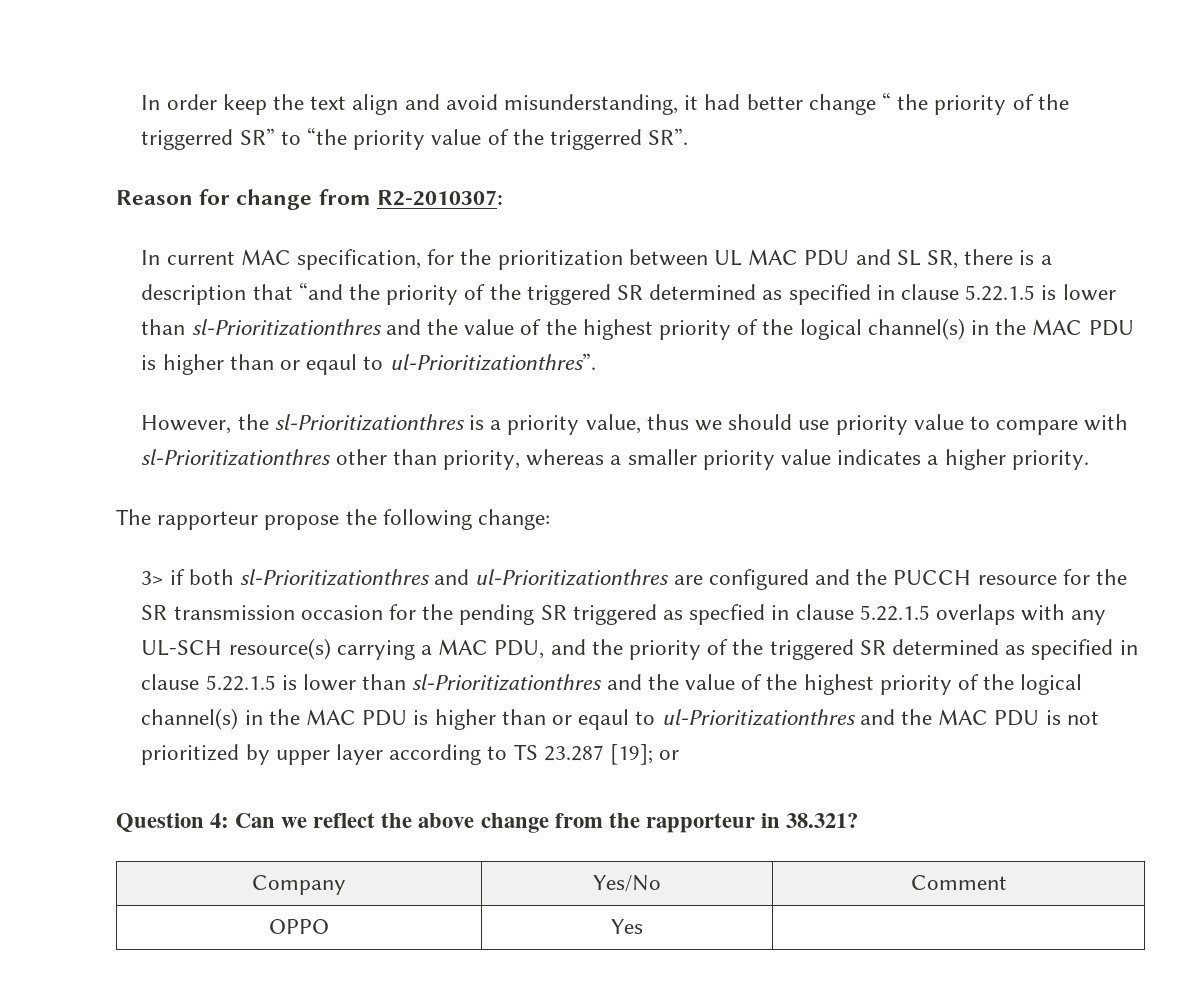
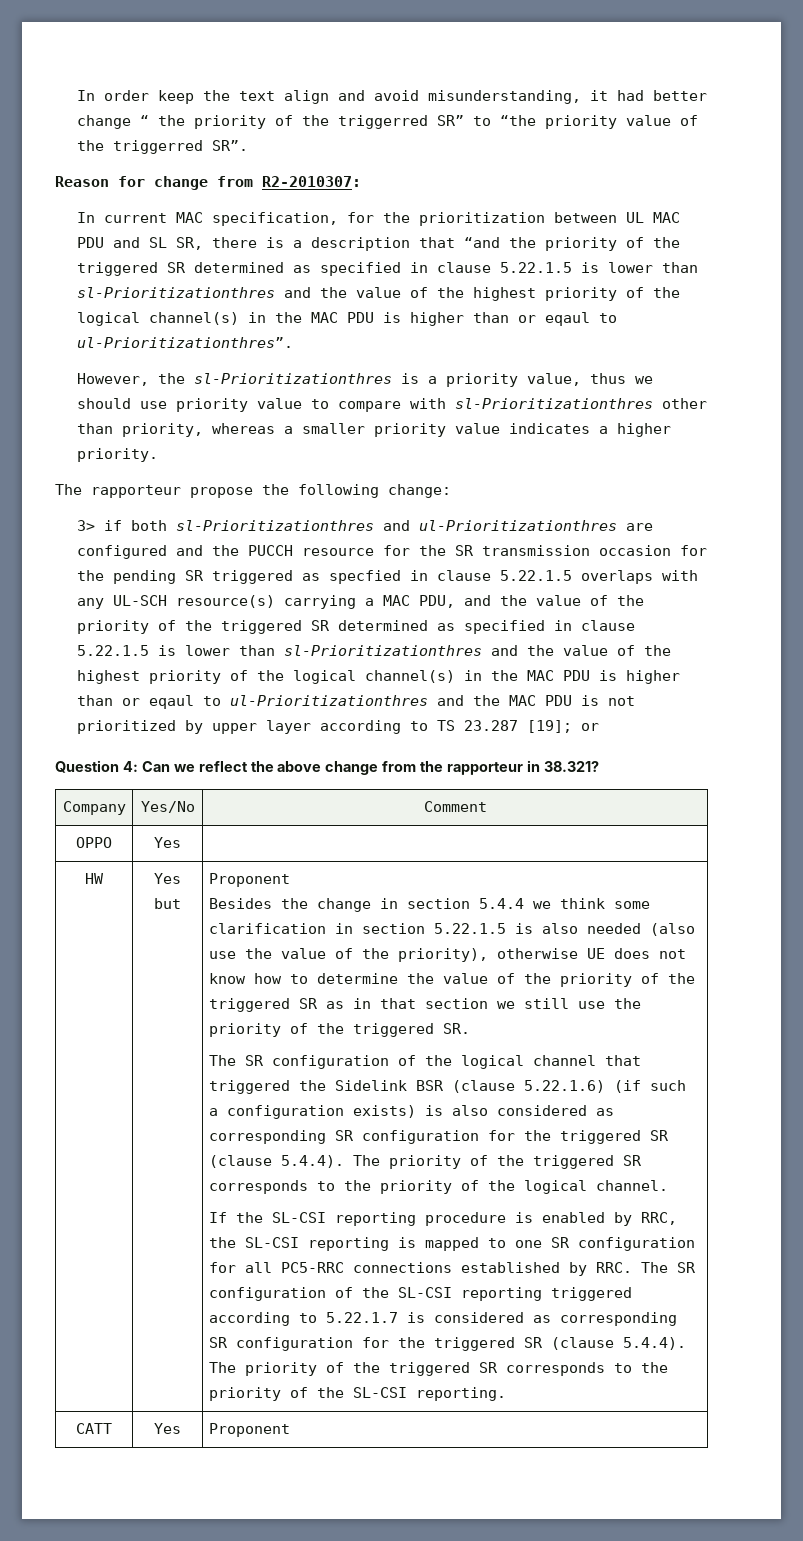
(623, 647) none -> [536,595,645,606] value of the
(643, 926) none -> [85,873,104,884] [154,873,181,884] [154,898,181,909] [208,873,290,887] [208,898,650,912] [208,923,695,936] [208,948,686,962] [208,973,695,987] [208,998,641,1012] [208,1023,470,1037] [208,1055,641,1069] [208,1080,686,1094] [208,1105,614,1119] [208,1130,669,1144] [208,1155,642,1169] [208,1180,668,1194] [208,1212,677,1226] [208,1237,695,1251] [208,1262,696,1276] [208,1287,632,1301] [208,1312,677,1326] [208,1337,686,1351] [208,1362,668,1376] [208,1387,506,1401] [76,1423,112,1434] [154,1423,181,1434] [208,1423,290,1437] // HW | Yes but | Proponent // Besides the change in section 5.4.4 we think some clarification in section 5.22.1.5 is also needed (also use the value of the priority), otherwise UE does not know how to determine the value of the priority of the triggered SR as in that section we still use the priority of the triggered SR. // The SR configuration of the logical channel that triggered the Sidelink BSR (clause 5.22.1.6) (if such a configuration exists) is also considered as corresponding SR configuration for the triggered SR (clause 5.4.4). The priority of the triggered SR corresponds to the priority of the logical channel. // If the SL-CSI reporting procedure is enabled by RRC, the SL-CSI reporting is mapped to one SR configuration for all PC5-RRC connections established by RRC. The SR configuration of the SL-CSI reporting triggered according to 5.22.1.7 is considered as corresponding SR configuration for the triggered SR (clause 5.4.4). The priority of the triggered SR corresponds to the priority of the SL-CSI reporting. // CATT | Yes | Proponent

